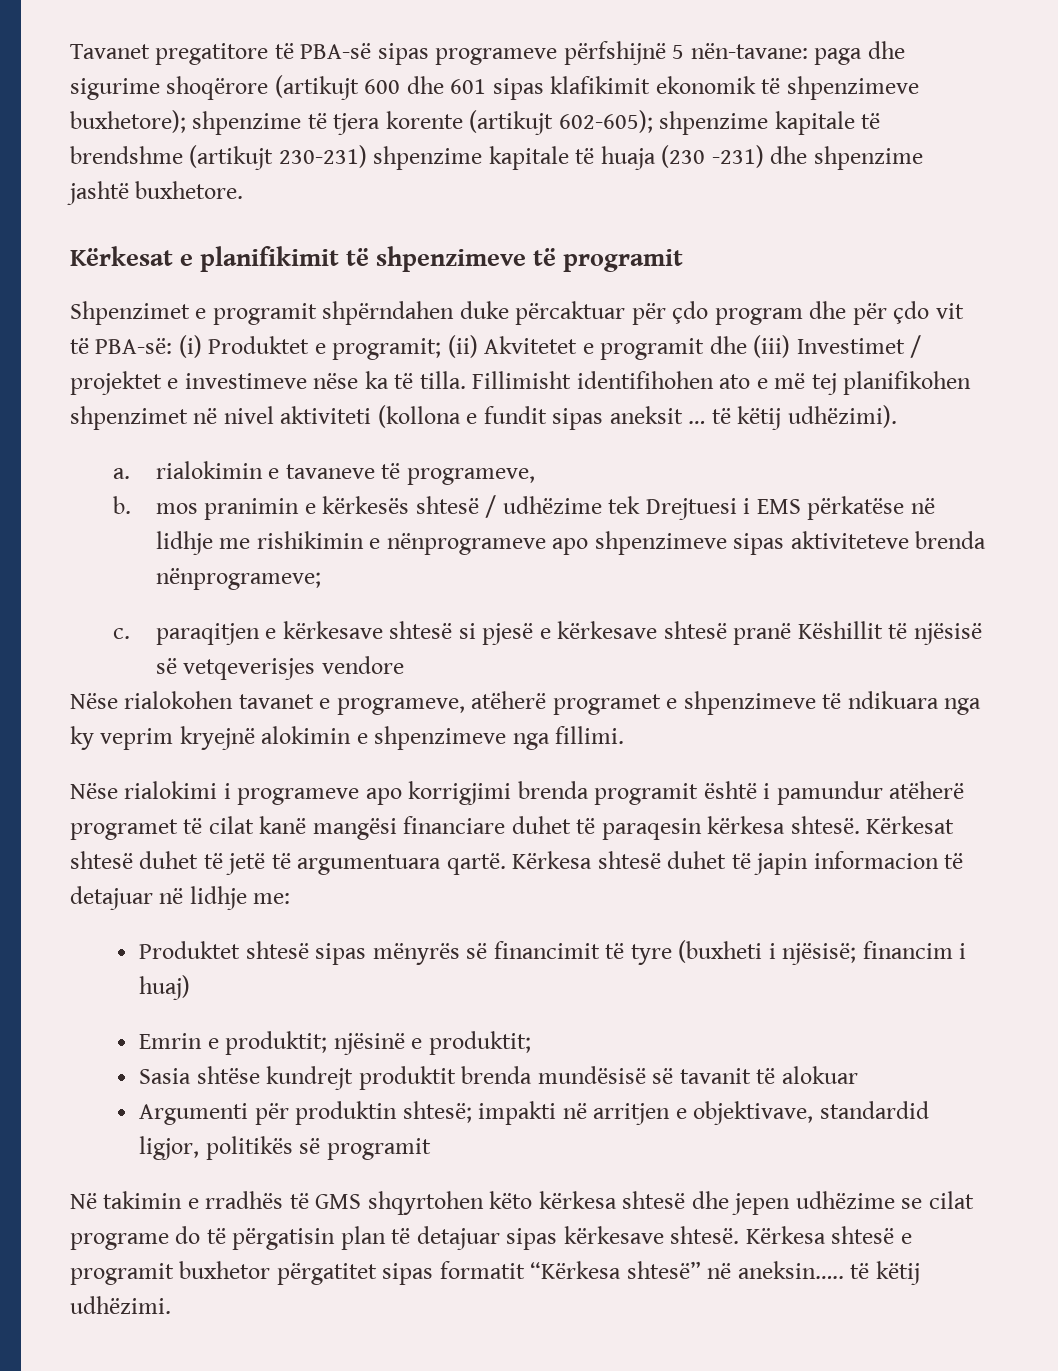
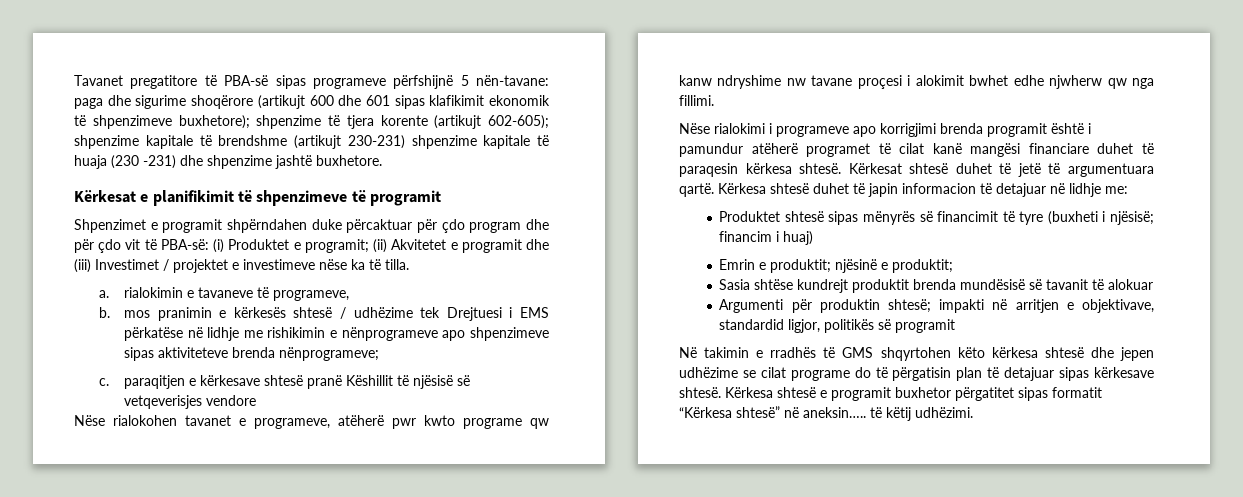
[472,371,972,395] [70,405,897,430] Fillimisht identifihohen ato e më tej planifikohen shpenzimet në nivel aktiviteti (kollona e fundit sipas aneksit … të këtij udhëzimi). -> (409, 264) none
[458,621,727,645] si pjesë e kërkesave shtesë -> (303, 380) none
[552,691,982,715] [70,726,507,750] programet e shpenzimeve të ndikuara nga ky veprim kryejnë alokimin e shpenzimeve -> [392,415,549,429] [679,75,1127,89] pwr kwto programe qw kanw ndryshime nw tavane proçesi i alokimit bwhet edhe njwherw qw

